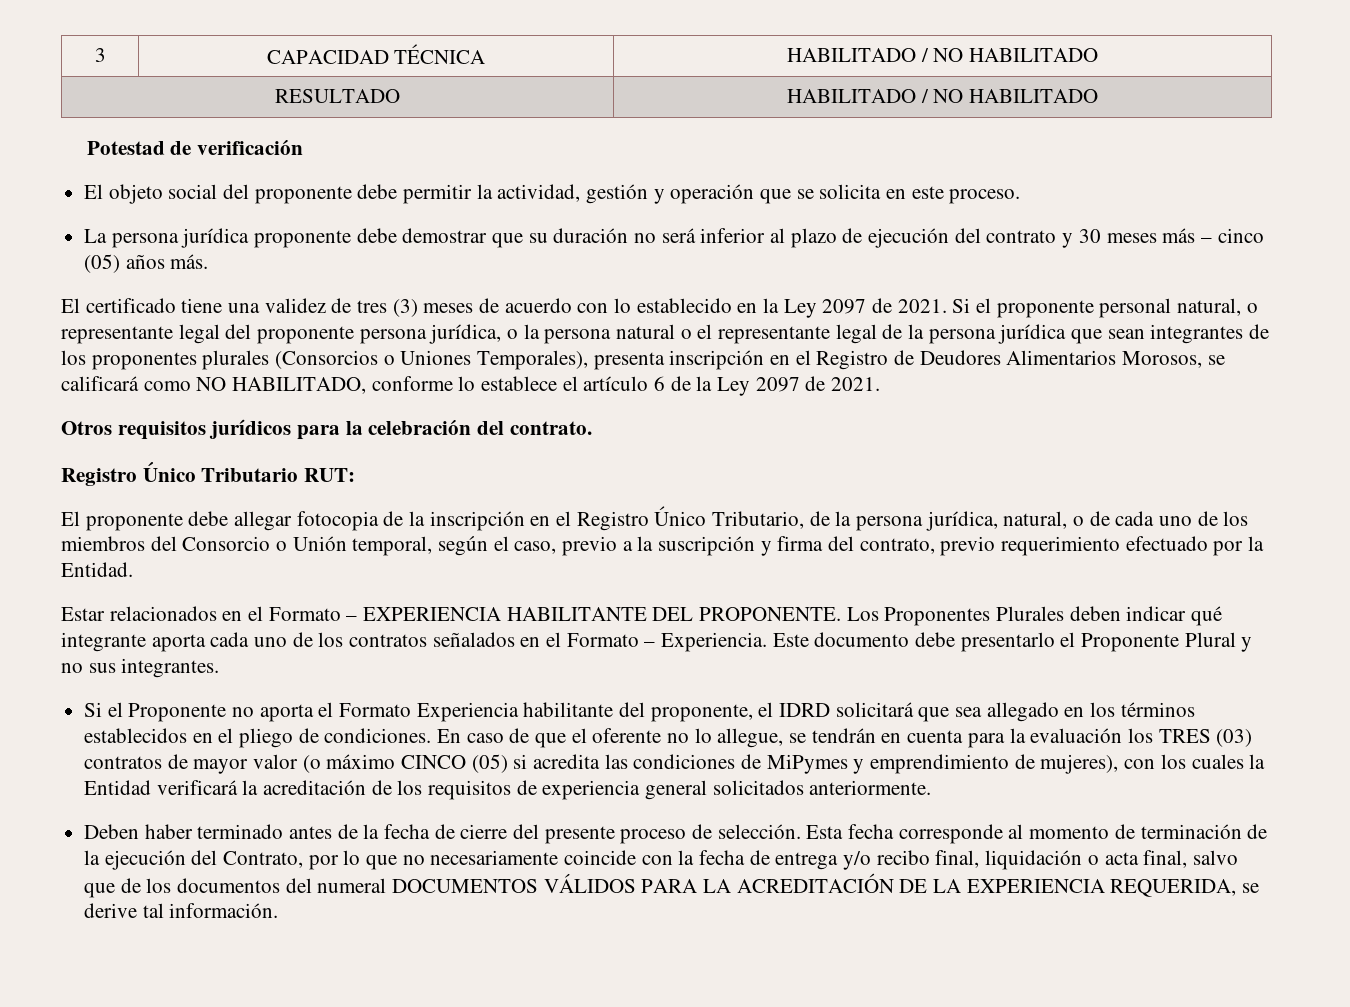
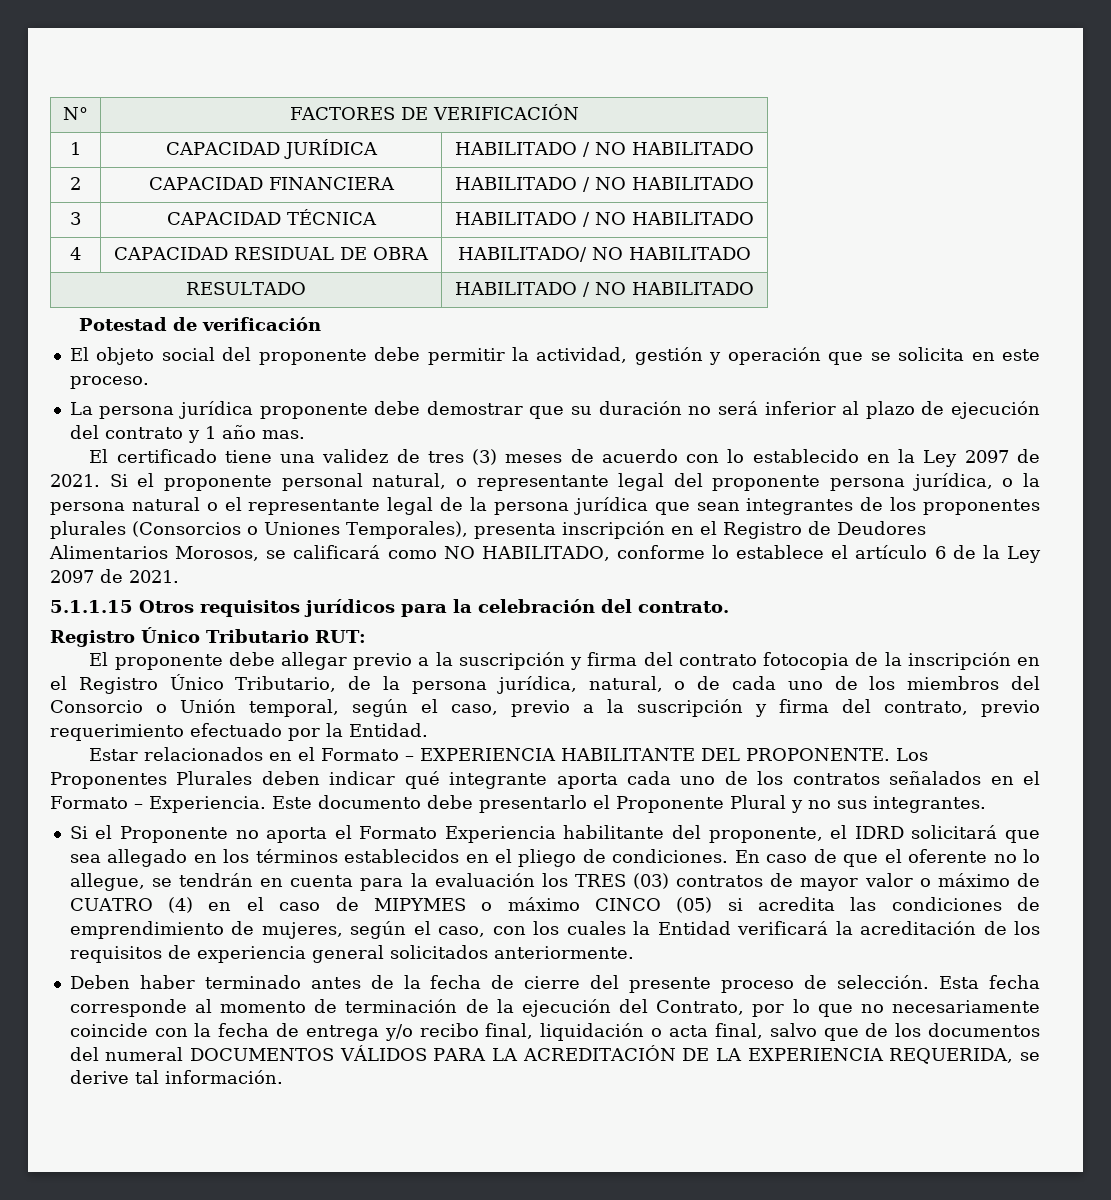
(94, 55) none -> [63,107,88,120] [289,104,579,120] [70,142,81,155] [165,139,378,159] [455,142,754,157] [70,177,81,190] [148,177,395,190] [455,177,754,192] N° | FACTORES DE VERIFICACIÓN // 1 | CAPACIDAD JURÍDICA | HABILITADO / NO HABILITADO // 2 | CAPACIDAD FINANCIERA | HABILITADO / NO HABILITADO //
(1099, 55) none -> [70,247,81,260] [114,247,429,260] [458,247,751,262] // 4 | CAPACIDAD RESIDUAL DE OBRA | HABILITADO/ NO HABILITADO
[1078,228,1264,243] [84,254,209,273] 30 meses más – cinco (05) años más. -> [204,425,305,439] 1 año mas.
(881, 384) none -> [50,600,133,613] 5.1.1.15
(293, 521) none -> [353,652,757,670] previo a la suscripción y firma del contrato
[302,755,321,773] (o -> [919,873,1040,887] [69,897,493,913] o máximo de CUATRO (4) en el caso de MIPYMES o
[766,754,1119,774] MiPymes y emprendimiento de mujeres), -> [69,921,486,939] emprendimiento de mujeres, según el caso,

